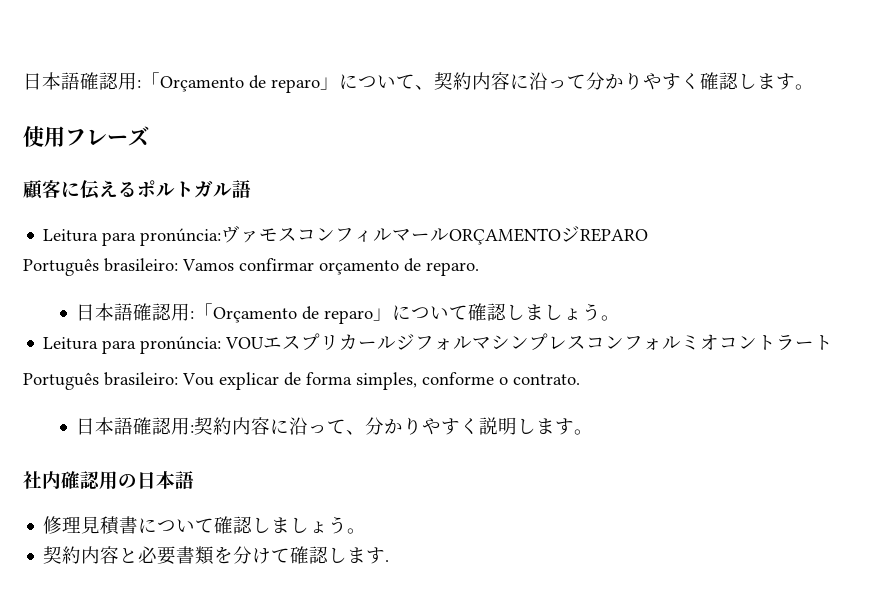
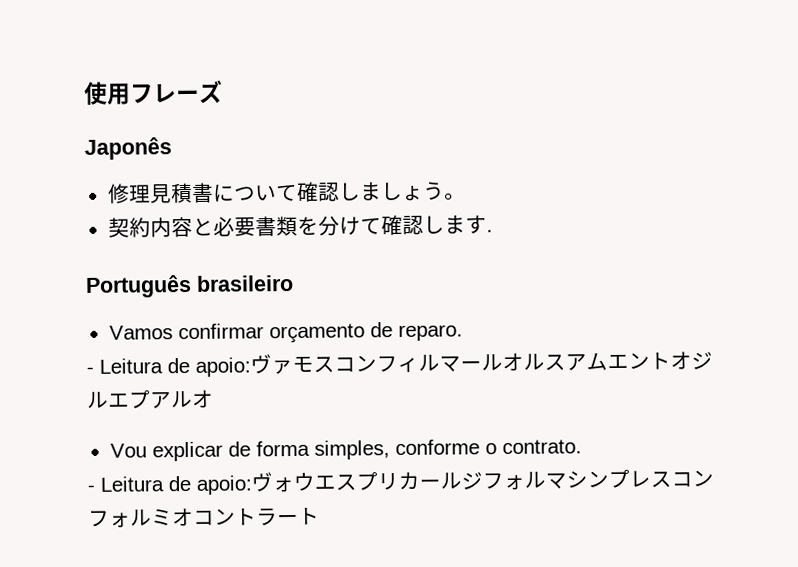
[23,72,814,93] [23,126,149,147] [23,180,251,200] [43,225,649,246] [23,258,479,276] [76,303,621,324] [43,333,834,354] [23,372,580,390] [76,417,594,435] [23,471,194,490] 日本語確認用:「Orçamento de reparo」について、契約内容に沿って分かりやすく確認します。 // 使用フレーズ // 顧客に伝えるポルトガル語 // Leitura para pronúncia:ヴァモスコンフィルマールORÇAMENTOジREPARO // Português brasileiro: Vamos confirmar orçamento de reparo. // 日本語確認用:「Orçamento de reparo」について確認しましょう。 // Leitura para pronúncia: VOUエスプリカールジフォルマシンプレスコンフォルミオコントラート // Português brasileiro: Vou explicar de forma simples, conforme o contrato. // 日本語確認用:契約内容に沿って、分かりやすく説明します。 // 社内確認用の日本語 -> [84,79,223,105] [84,137,172,160] 使用フレーズ // Japonês
(390, 561) none -> [85,274,294,298] [108,322,463,344] [86,351,713,377] [87,389,214,409] [109,439,582,462] [87,469,714,495] [88,507,320,528] // Português brasileiro // Vamos confirmar orçamento de reparo. // - Leitura de apoio:ヴァモスコンフィルマールオルスアムエントオジルエプアルオ // Vou explicar de forma simples, conforme o contrato. // - Leitura de apoio:ヴォウエスプリカールジフォルマシンプレスコンフォルミオコントラート

